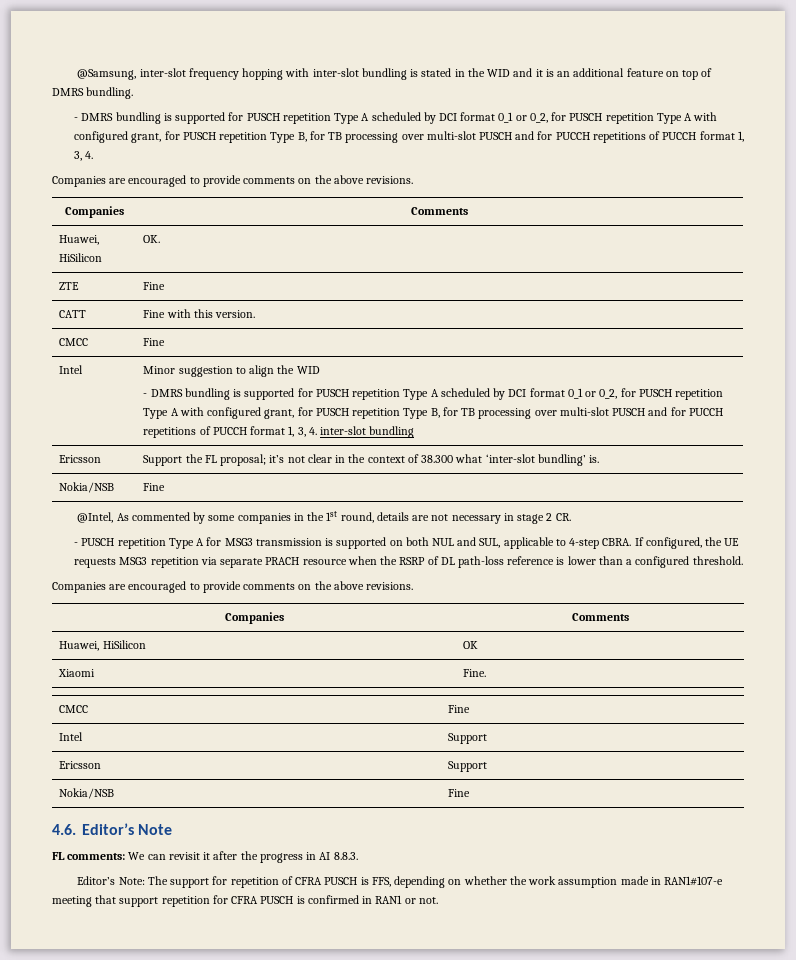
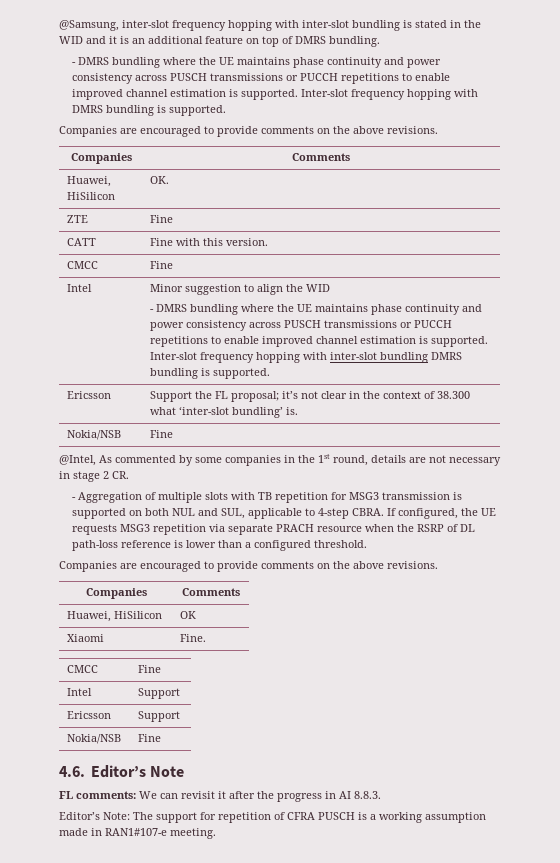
[163,112,718,124] [74,131,744,143] [74,151,94,161] is supported for PUSCH repetition Type A scheduled by DCI format 0_1 or 0_2, for PUSCH repetition Type A with configured grant, for PUSCH repetition Type B, for TB processing over multi-slot PUSCH and for PUCCH repetitions of PUCCH format 1, 3, 4. -> [162,57,441,68] [71,73,450,84] [71,89,478,100] [71,105,226,116] where the UE maintains phase continuity and power consistency across PUSCH transmissions or PUCCH repetitions to enable improved channel estimation is supported. Inter-slot frequency hopping with DMRS bundling is supported.
[233,388,723,400] [143,407,723,419] [143,426,415,438] is supported for PUSCH repetition Type A scheduled by DCI format 0_1 or 0_2, for PUSCH repetition Type A with configured grant, for PUSCH repetition Type B, for TB processing over multi-slot PUSCH and for PUCCH repetitions of PUCCH format 1, 3, 4. inter-slot bundling -> [241,304,483,315] [150,320,453,331] [150,336,489,347] [150,352,463,363] [150,368,271,379] where the UE maintains phase continuity and power consistency across PUSCH transmissions or PUCCH repetitions to enable improved channel estimation is supported. Inter-slot frequency hopping with inter-slot bundling DMRS bundling is supported.
[81,538,205,549] PUSCH repetition Type A -> [77,492,328,503] Aggregation of multiple slots with TB repetition
[371,876,724,888] [52,895,438,907] FFS, depending on whether the work assumption made in RAN1#107-e meeting that support repetition for CFRA PUSCH is confirmed in RAN1 or not. -> [370,812,486,823] [59,828,216,839] a working assumption made in RAN1#107-e meeting.

